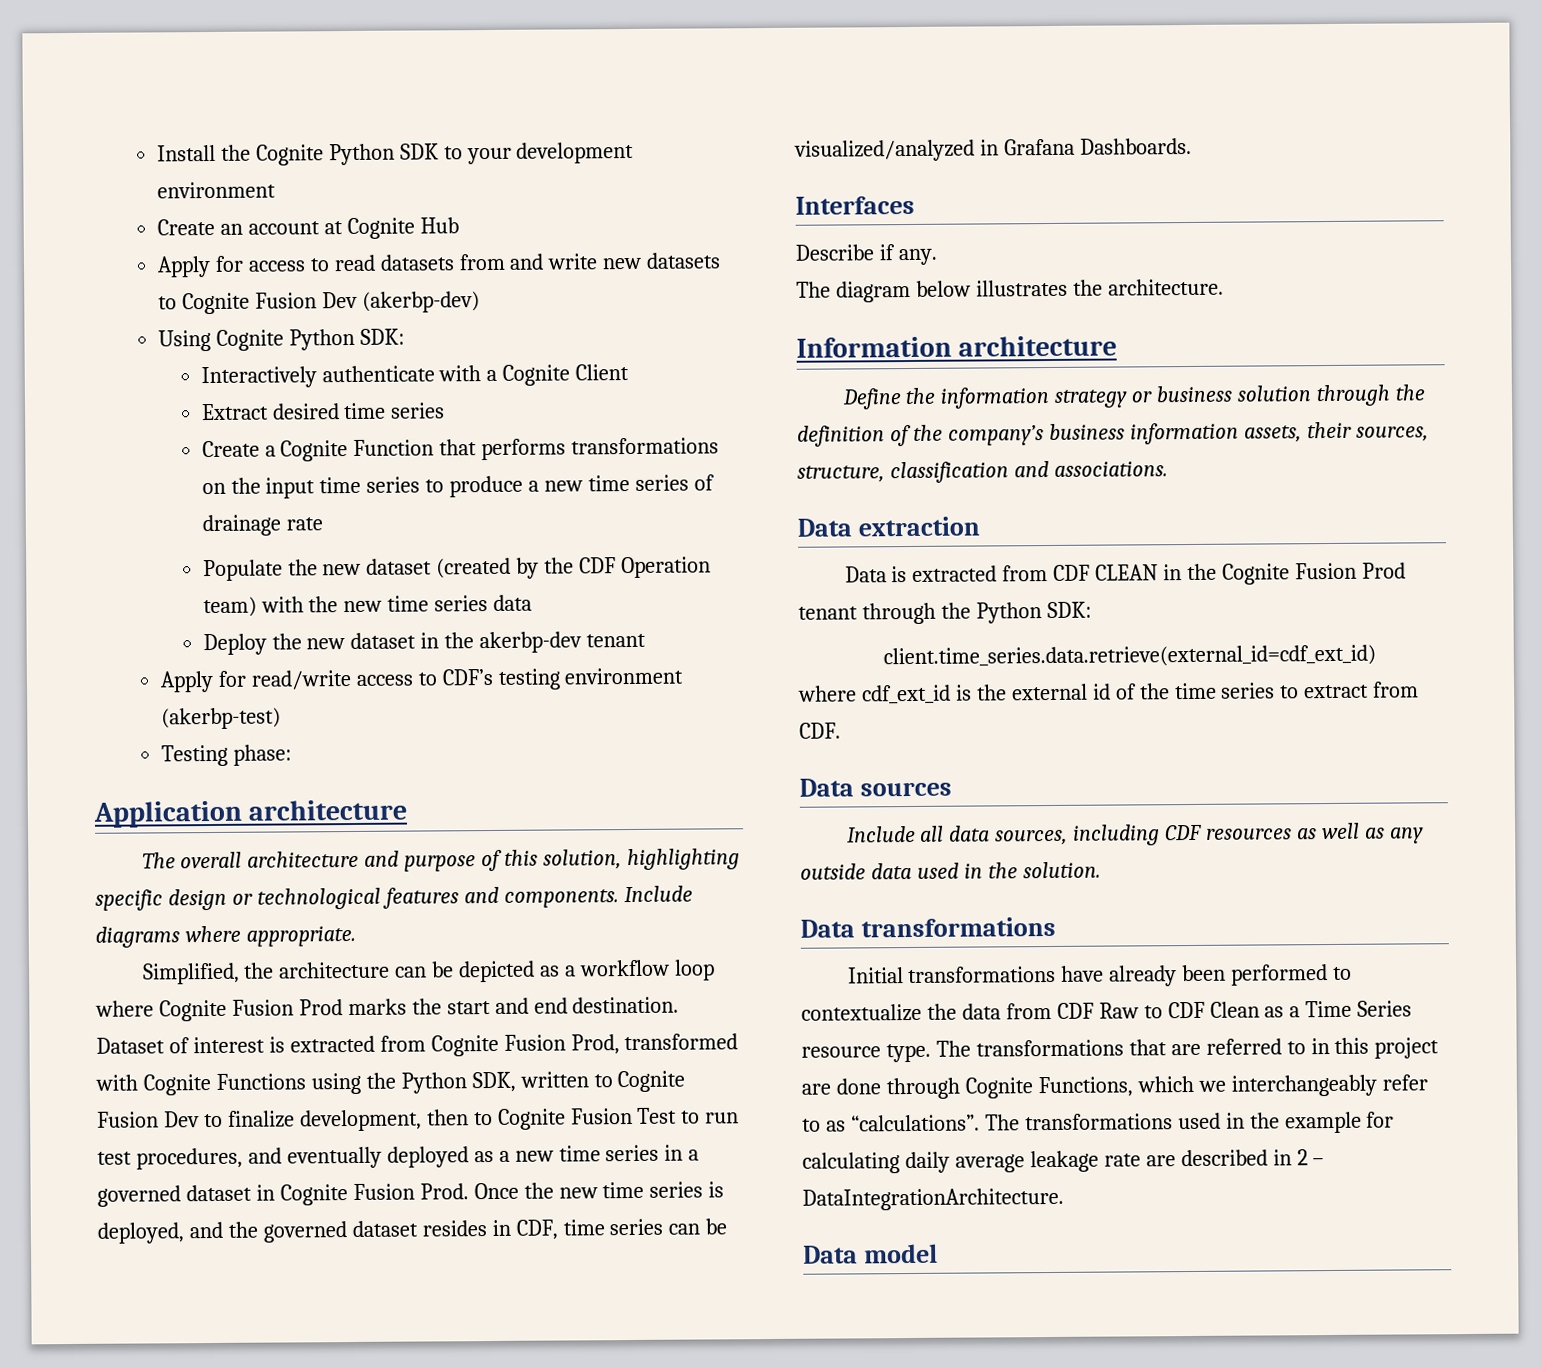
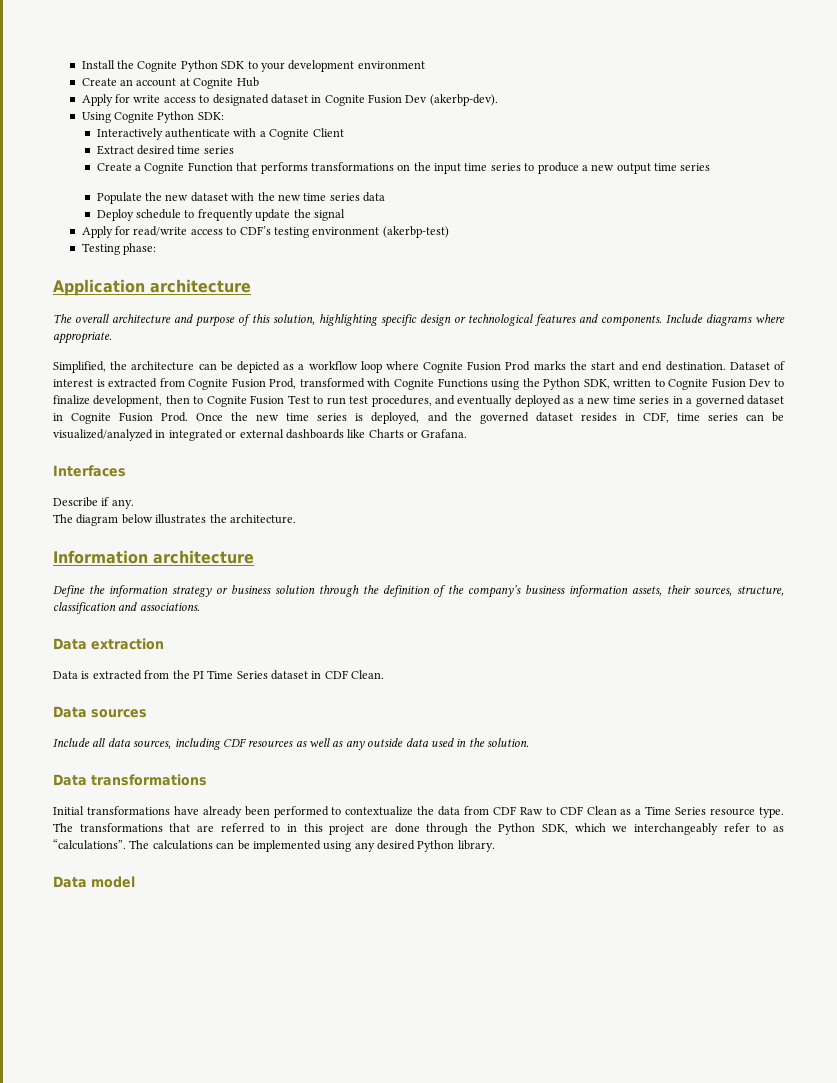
[247,252,722,272] [157,291,480,315] access to read datasets from and write new datasets to Cognite Fusion Dev (akerbp-dev) -> [133,94,498,106] write access to designated dataset in Cognite Fusion Dev (akerbp-dev).
[588,474,715,492] [201,514,323,537] time series of drainage rate -> [616,163,711,174] output time series
[436,556,712,579] [202,596,257,618] (created by the CDF Operation team) -> (228, 197) none
[271,631,647,654] the new dataset in the akerbp-dev tenant -> [136,209,345,221] schedule to frequently update the signal
[1003,137,1192,156] Grafana Dashboards. -> [168,429,468,441] integrated or external dashboards like Charts or Grafana.
[1053,562,1406,585] [798,601,1092,625] [883,644,1377,669] [798,681,1420,705] [799,722,841,739] CDF CLEAN in the Cognite Fusion Prod tenant through the Python SDK: // client.time_series.data.retrieve(external_id=cdf_ext_id) // where cdf_ext_id is the external id of the time series to extract from CDF. -> [172,670,385,680] the PI Time Series dataset in CDF Clean.
[964,1076,1133,1099] Cognite Functions, -> [474,823,569,835] the Python SDK,
[1024,1111,1395,1134] [802,1149,1325,1174] [802,1187,1064,1211] transformations used in the example for calculating daily average leakage rate are described in 2 – DataIntegrationArchitecture. -> [152,840,495,852] calculations can be implemented using any desired Python library.

